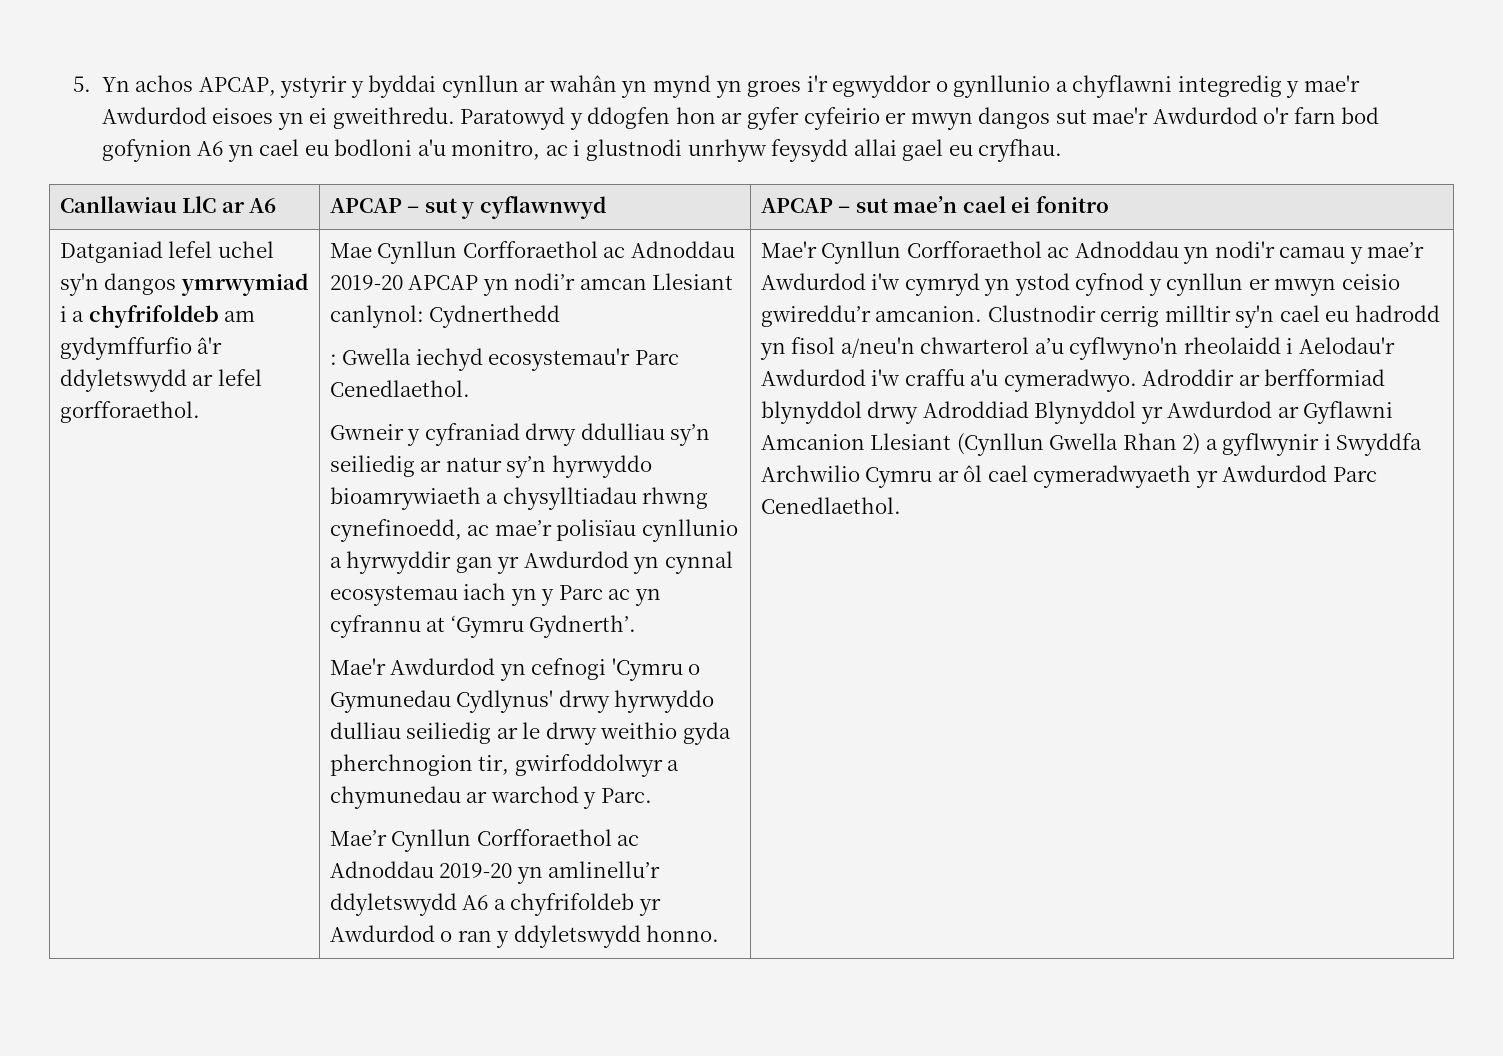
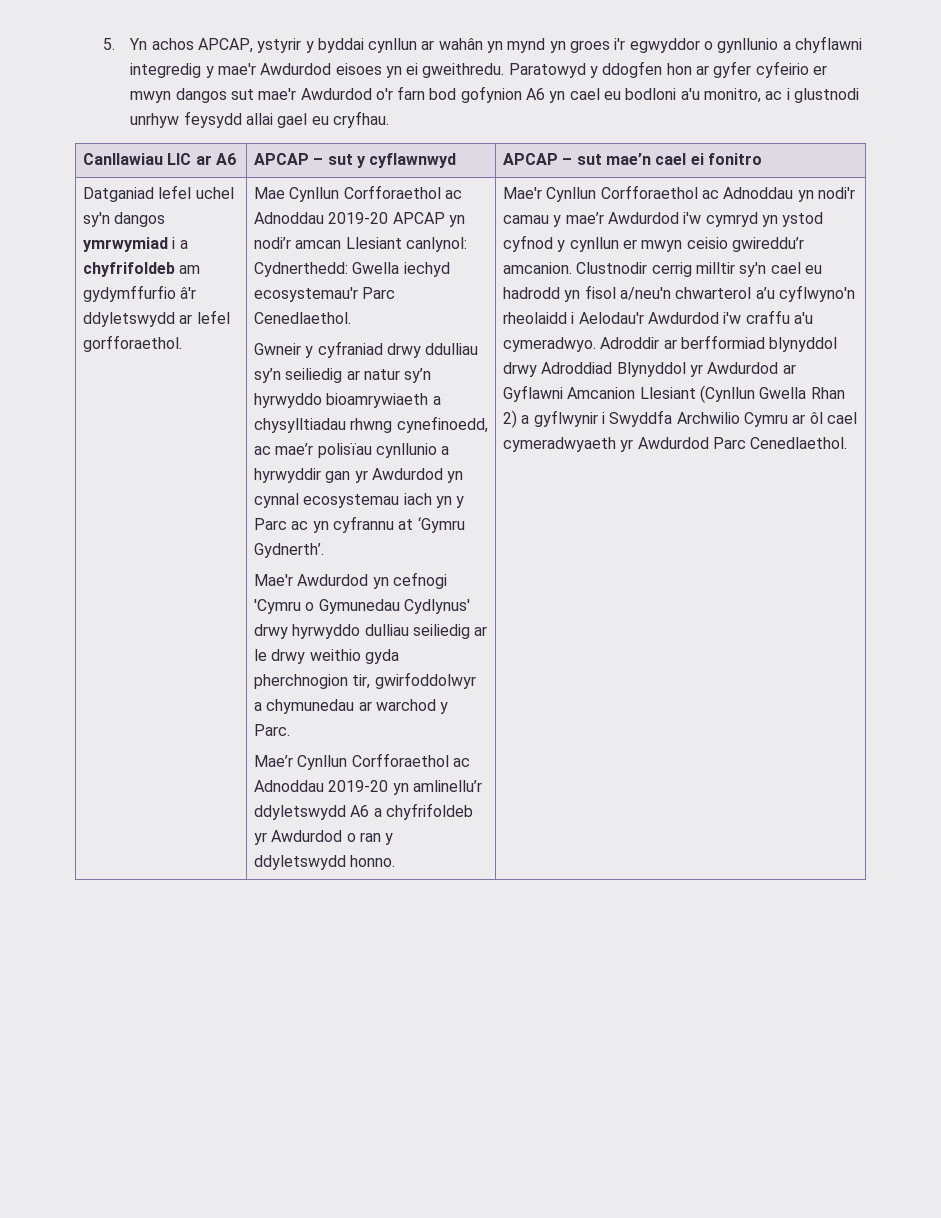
[429,305,561,328] [329,354,337,365] Cydnerthedd // : -> [254,262,349,277] Cydnerthedd:

